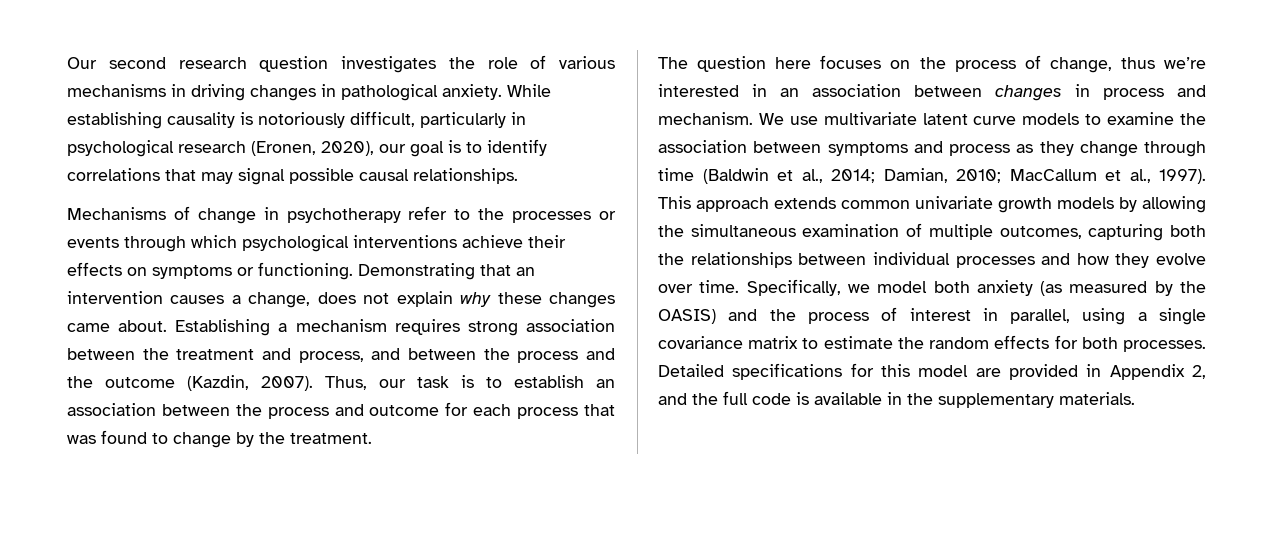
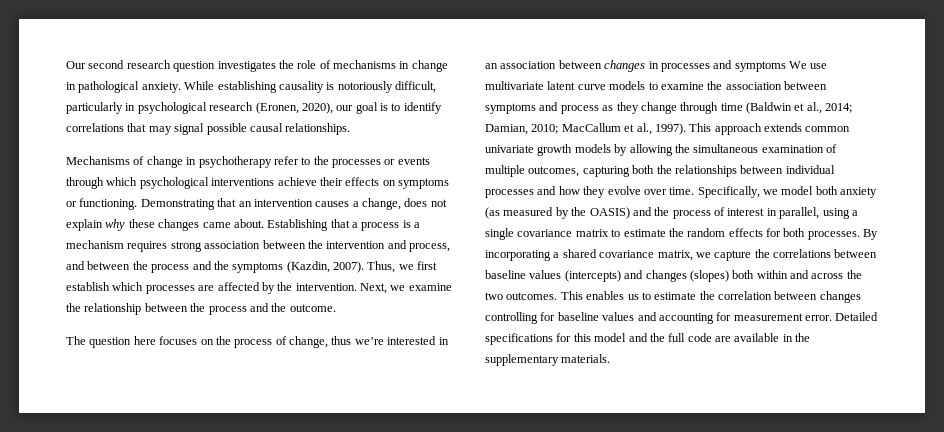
[559,56,615,69] various -> (331, 64) none
[191,84,316,101] driving changes -> [411,60,448,72] change
(271, 327) none -> [330,219,411,231] that a process is
[176,349,255,360] treatment -> [326,241,386,249] intervention
[105,377,175,388] outcome -> [232,262,284,273] symptoms
[379,375,615,388] [67,402,616,419] [67,430,372,448] our task is to establish an association between the process and outcome for each process that was found to change by the treatment. -> [398,261,438,270] [66,282,452,294] [66,303,336,315] we first establish which processes are affected by the intervention. Next, we examine the relationship between the process and the outcome.
[1103,85,1206,100] [658,112,753,125] process and mechanism. -> [660,60,786,72] processes and symptoms
(1206, 346) none -> [863,229,879,240] [485,249,878,261] [485,270,862,282] [485,291,861,303] [485,312,832,324] By incorporating a shared covariance matrix, we capture the correlations between baseline values (intercepts) and changes (slopes) both within and across the two outcomes. This enables us to estimate the correlation between changes controlling for baseline values and accounting for measurement error.
[975,364,1206,380] are provided in Appendix 2, -> (627, 337) none
[796,392,809,405] is -> [715,336,731,342] are

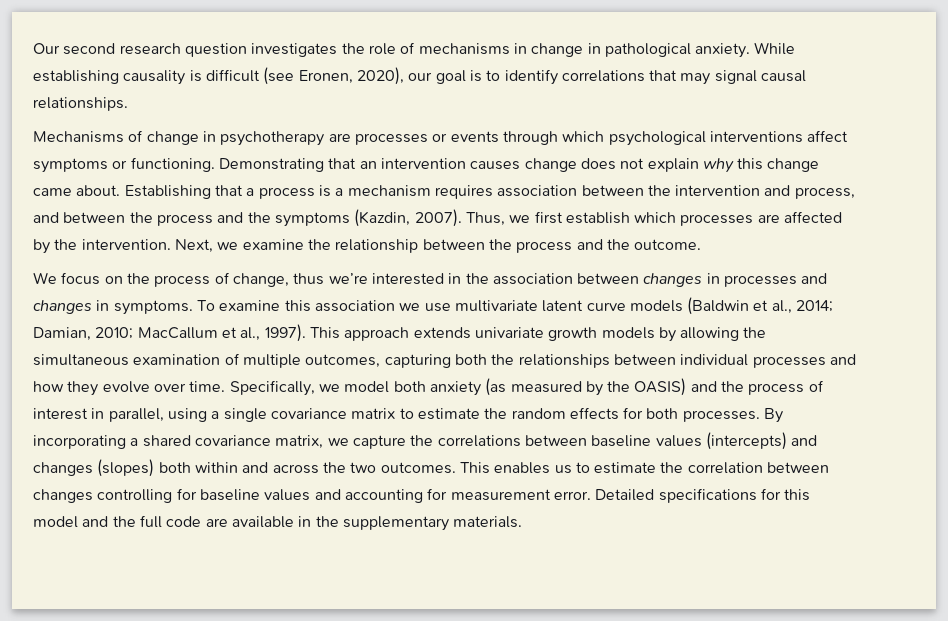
[337,81,436,93] [66,102,299,114] notoriously difficult, particularly in psychological research (Eronen, -> [205,67,353,85] difficult (see Eronen,
[206,123,247,135] possible -> (757, 77) none
[273,156,329,165] refer to the -> [328,133,351,142] are
[277,177,396,186] achieve their effects on -> [807,130,849,142] affect
[352,198,401,210] a change, -> [524,158,577,172] change
[128,219,200,231] these changes -> [737,158,820,172] this change
[170,241,202,252] strong -> (493, 192) none
[66,336,198,348] The question here focuses -> [33,272,101,285] We focus
[485,63,498,69] an -> [465,273,489,284] the
[734,61,807,72] symptoms We -> [33,300,421,315] changes in symptoms. To examine this association we
[648,81,827,90] [485,102,743,114] to examine the association between symptoms and process as they change through time -> (683, 306) none
[805,126,851,132] common -> (471, 333) none

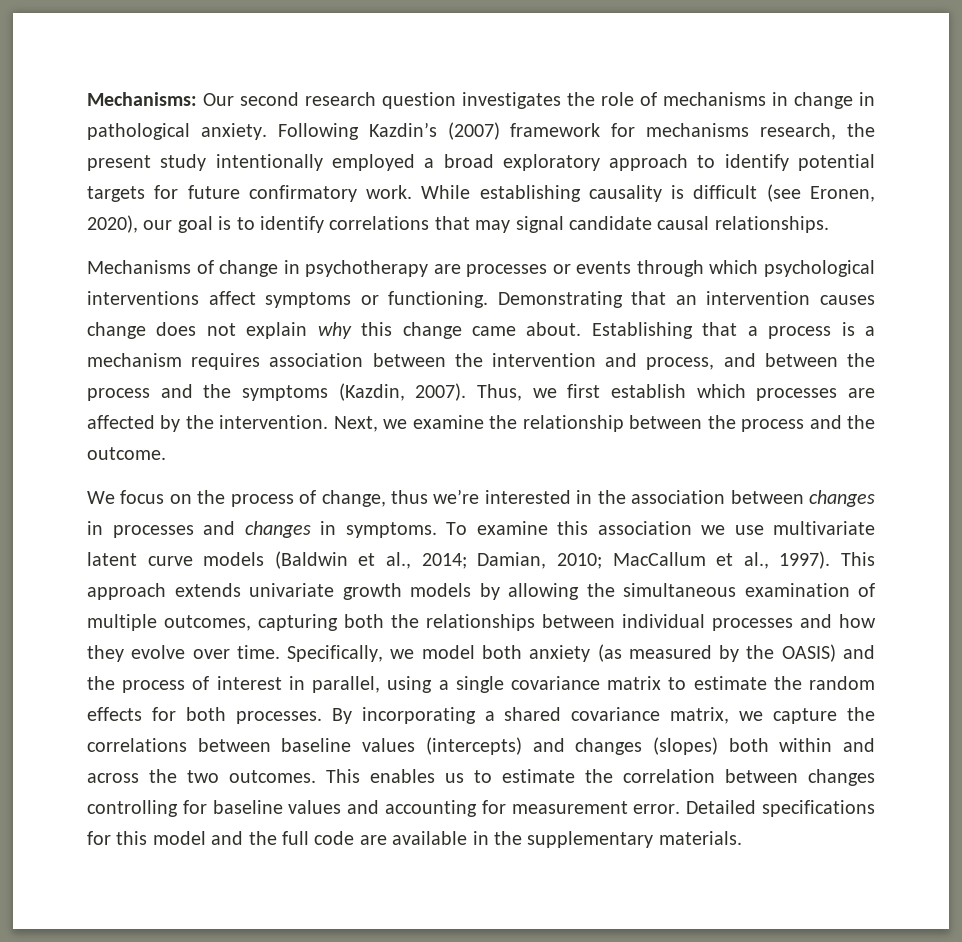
(33, 48) none -> [87,92,197,106] Mechanisms:
(751, 50) none -> [277,122,876,140] [87,154,875,171] [87,185,413,202] Following Kazdin’s (2007) framework for mechanisms research, the present study intentionally employed a broad exploratory approach to identify potential targets for future confirmatory work.
(757, 77) none -> [569,216,652,230] candidate

